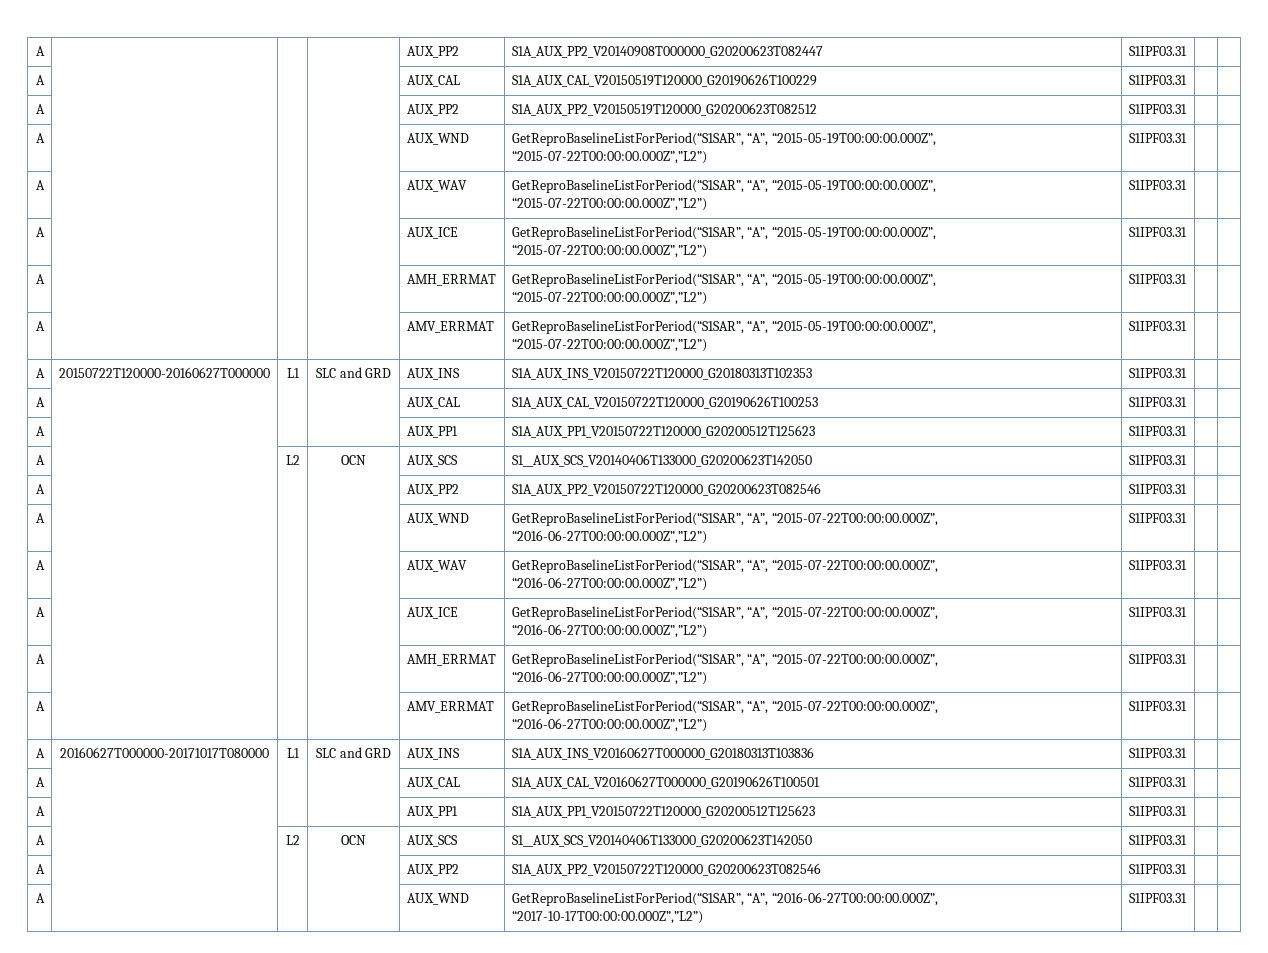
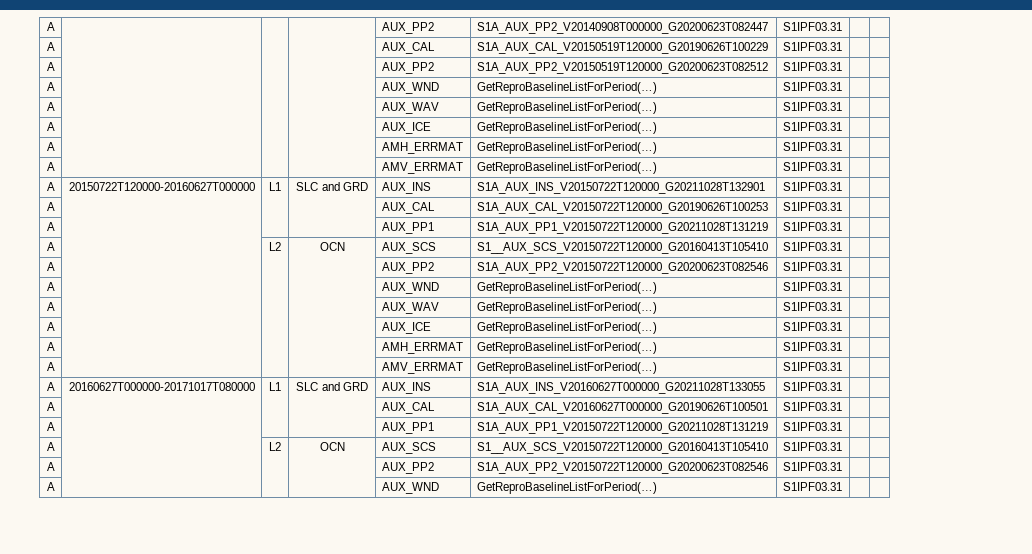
[511,132,937,146] [511,150,707,164] [1128,133,1187,143] [35,180,45,190] [406,180,467,192] [511,179,937,193] [511,197,707,211] [1128,180,1187,190] [35,227,45,237] [406,227,458,239] [511,226,937,240] [511,244,707,258] [1128,227,1187,237] [35,274,45,284] [406,274,496,286] [511,273,937,287] [511,291,707,305] [1128,274,1187,284] [35,321,45,331] [406,321,494,333] [511,320,937,334] [511,338,707,352] GetReproBaselineListForPeriod(“S1SAR”, “A”, “2015-05-19T00:00:00.000Z”, “2015-07-22T00:00:00.000Z”,”L2”) | S1IPF03.31 | | // A | | | | AUX_WAV | GetReproBaselineListForPeriod(“S1SAR”, “A”, “2015-05-19T00:00:00.000Z”, “2015-07-22T00:00:00.000Z”,”L2”) | S1IPF03.31 | | // A | | | | AUX_ICE | GetReproBaselineListForPeriod(“S1SAR”, “A”, “2015-05-19T00:00:00.000Z”, “2015-07-22T00:00:00.000Z”,”L2”) | S1IPF03.31 | | // A | | | | AMH_ERRMAT | GetReproBaselineListForPeriod(“S1SAR”, “A”, “2015-05-19T00:00:00.000Z”, “2015-07-22T00:00:00.000Z”,”L2”) | S1IPF03.31 | | // A | | | | AMV_ERRMAT | GetReproBaselineListForPeriod(“S1SAR”, “A”, “2015-05-19T00:00:00.000Z”, “2015-07-22T00:00:00.000Z”,”L2”) -> [476,82,657,94] [782,82,842,91] [46,102,55,111] [381,102,439,114] [476,102,657,114] [782,102,842,111] [46,122,55,131] [381,122,431,134] [476,122,657,134] [782,122,842,131] [46,142,55,151] [381,142,463,154] [476,142,657,154] [782,142,842,151] [46,162,55,171] [381,162,463,174] [476,162,657,174] GetReproBaselineListForPeriod(…) | S1IPF03.31 | | // A | | | | AUX_WAV | GetReproBaselineListForPeriod(…) | S1IPF03.31 | | // A | | | | AUX_ICE | GetReproBaselineListForPeriod(…) | S1IPF03.31 | | // A | | | | AMH_ERRMAT | GetReproBaselineListForPeriod(…) | S1IPF03.31 | | // A | | | | AMV_ERRMAT | GetReproBaselineListForPeriod(…)
[511,368,812,380] S1A_AUX_INS_V20150722T120000_G20180313T102353 -> [476,182,765,194] S1A_AUX_INS_V20150722T120000_G20211028T132901
[511,425,815,438] [1128,426,1187,436] [35,455,45,465] [285,455,300,465] [341,455,366,465] [406,455,458,467] [511,454,812,467] [1128,455,1187,465] [35,484,45,494] [406,484,459,496] [511,483,821,496] [1128,484,1187,494] [35,513,45,523] [406,513,469,525] [511,512,939,526] [511,530,707,544] [1128,513,1187,523] [35,560,45,570] [406,560,467,572] [511,559,939,573] [511,577,707,591] [1128,560,1187,570] [35,607,45,617] [406,607,458,619] [511,606,939,620] [511,624,707,638] [1128,607,1187,617] [35,654,45,664] [406,654,496,666] [511,653,939,667] [511,671,707,685] [1128,654,1187,664] [35,701,45,711] [406,701,494,713] [511,700,939,714] [511,718,707,732] S1A_AUX_PP1_V20150722T120000_G20200512T125623 | S1IPF03.31 | | // A | | L2 | OCN | AUX_SCS | S1__AUX_SCS_V20140406T133000_G20200623T142050 | S1IPF03.31 | | // A | | | | AUX_PP2 | S1A_AUX_PP2_V20150722T120000_G20200623T082546 | S1IPF03.31 | | // A | | | | AUX_WND | GetReproBaselineListForPeriod(“S1SAR”, “A”, “2015-07-22T00:00:00.000Z”, “2016-06-27T00:00:00.000Z”,”L2”) | S1IPF03.31 | | // A | | | | AUX_WAV | GetReproBaselineListForPeriod(“S1SAR”, “A”, “2015-07-22T00:00:00.000Z”, “2016-06-27T00:00:00.000Z”,”L2”) | S1IPF03.31 | | // A | | | | AUX_ICE | GetReproBaselineListForPeriod(“S1SAR”, “A”, “2015-07-22T00:00:00.000Z”, “2016-06-27T00:00:00.000Z”,”L2”) | S1IPF03.31 | | // A | | | | AMH_ERRMAT | GetReproBaselineListForPeriod(“S1SAR”, “A”, “2015-07-22T00:00:00.000Z”, “2016-06-27T00:00:00.000Z”,”L2”) | S1IPF03.31 | | // A | | | | AMV_ERRMAT | GetReproBaselineListForPeriod(“S1SAR”, “A”, “2015-07-22T00:00:00.000Z”, “2016-06-27T00:00:00.000Z”,”L2”) -> [476,222,768,234] [782,222,842,231] [46,242,55,251] [269,242,281,251] [319,242,345,251] [381,242,436,254] [476,242,768,254] [782,242,842,251] [46,262,55,271] [381,262,434,274] [476,262,768,274] [782,262,842,271] [46,282,55,291] [381,282,439,294] [476,282,657,294] [782,282,842,291] [46,302,55,311] [381,302,439,314] [476,302,657,314] [782,302,842,311] [46,322,55,331] [381,322,431,334] [476,322,657,334] [782,322,842,331] [46,342,55,351] [381,342,463,354] [476,342,657,354] [782,342,842,351] [46,362,55,371] [381,362,463,374] [476,362,657,374] S1A_AUX_PP1_V20150722T120000_G20211028T131219 | S1IPF03.31 | | // A | | L2 | OCN | AUX_SCS | S1__AUX_SCS_V20150722T120000_G20160413T105410 | S1IPF03.31 | | // A | | | | AUX_PP2 | S1A_AUX_PP2_V20150722T120000_G20200623T082546 | S1IPF03.31 | | // A | | | | AUX_WND | GetReproBaselineListForPeriod(…) | S1IPF03.31 | | // A | | | | AUX_WAV | GetReproBaselineListForPeriod(…) | S1IPF03.31 | | // A | | | | AUX_ICE | GetReproBaselineListForPeriod(…) | S1IPF03.31 | | // A | | | | AMH_ERRMAT | GetReproBaselineListForPeriod(…) | S1IPF03.31 | | // A | | | | AMV_ERRMAT | GetReproBaselineListForPeriod(…)
[511,747,814,760] S1A_AUX_INS_V20160627T000000_G20180313T103836 -> [476,382,765,394] S1A_AUX_INS_V20160627T000000_G20211028T133055
[511,805,815,818] [1128,806,1187,816] [35,835,45,845] [285,835,300,845] [341,835,366,845] [406,835,458,847] [511,834,812,847] [1128,835,1187,845] [35,864,45,874] [406,864,459,876] [511,863,821,876] [1128,864,1187,874] [35,893,45,903] [406,893,469,905] [511,892,939,906] [511,910,703,924] S1A_AUX_PP1_V20150722T120000_G20200512T125623 | S1IPF03.31 | | // A | | L2 | OCN | AUX_SCS | S1__AUX_SCS_V20140406T133000_G20200623T142050 | S1IPF03.31 | | // A | | | | AUX_PP2 | S1A_AUX_PP2_V20150722T120000_G20200623T082546 | S1IPF03.31 | | // A | | | | AUX_WND | GetReproBaselineListForPeriod(“S1SAR”, “A”, “2016-06-27T00:00:00.000Z”, “2017-10-17T00:00:00.000Z”,”L2”) -> [476,422,768,434] [782,422,842,431] [46,442,55,451] [269,442,281,451] [319,442,345,451] [381,442,436,454] [476,442,768,454] [782,442,842,451] [46,462,55,471] [381,462,434,474] [476,462,768,474] [782,462,842,471] [46,482,55,491] [381,482,439,494] [476,482,657,494] S1A_AUX_PP1_V20150722T120000_G20211028T131219 | S1IPF03.31 | | // A | | L2 | OCN | AUX_SCS | S1__AUX_SCS_V20150722T120000_G20160413T105410 | S1IPF03.31 | | // A | | | | AUX_PP2 | S1A_AUX_PP2_V20150722T120000_G20200623T082546 | S1IPF03.31 | | // A | | | | AUX_WND | GetReproBaselineListForPeriod(…)

